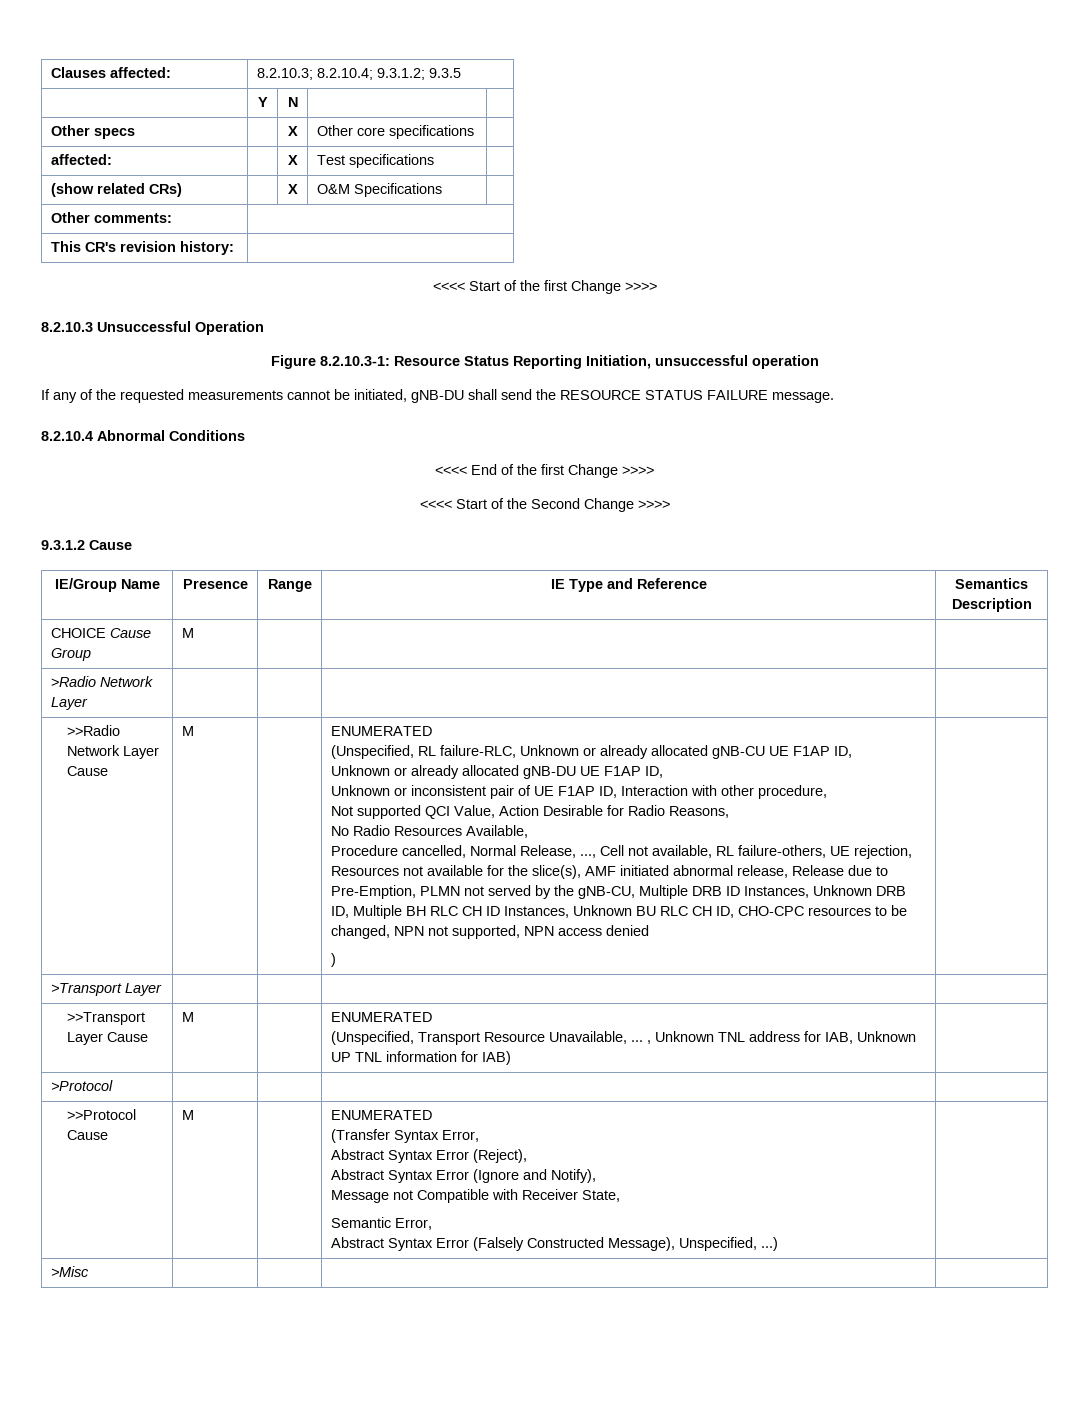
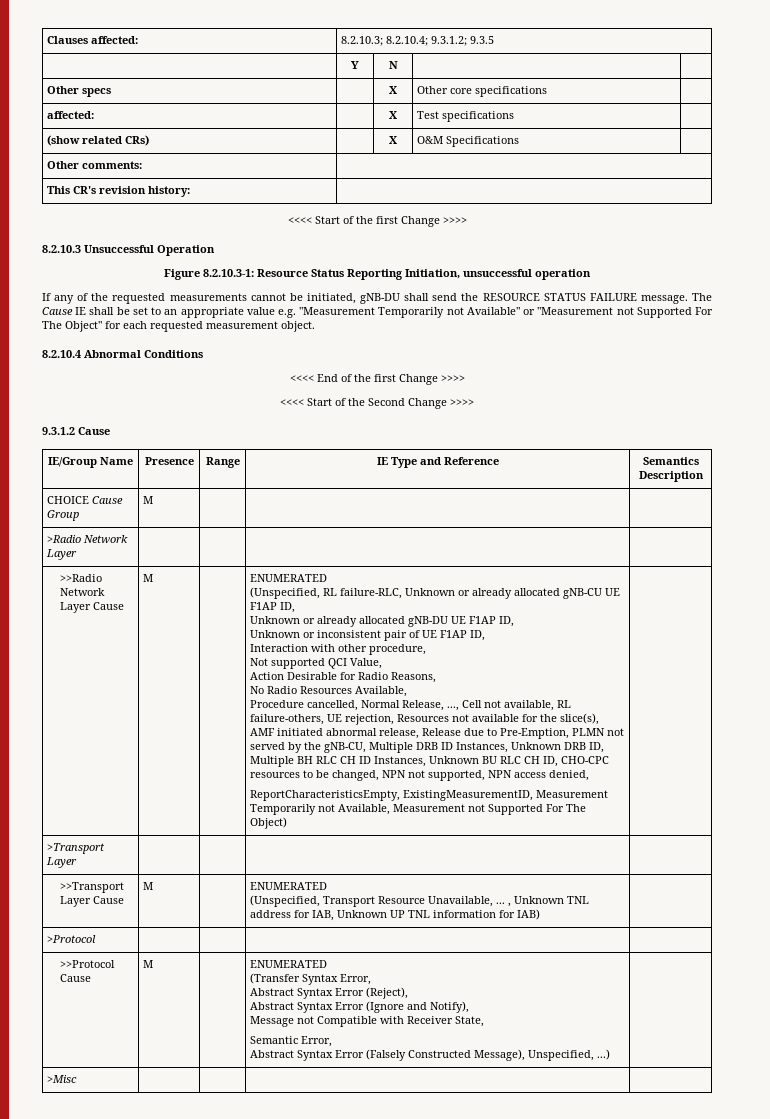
(834, 397) none -> [692,293,713,301] [42,307,713,318] [42,321,315,332] The Cause IE shall be set to an appropriate value e.g. "Measurement Temporarily not Available" or "Measurement not Supported For The Object" for each requested measurement object.
(617, 792) none -> (486, 635) //
(495, 811) none -> (383, 663) //
[605,925,649,936] [330,953,336,967] denied // ) -> [549,770,590,781] [250,790,609,801] [250,804,587,815] [250,817,288,829] denied, // ReportCharacteristicsEmpty, ExistingMeasurementID, Measurement Temporarily not Available, Measurement not Supported For The Object)

